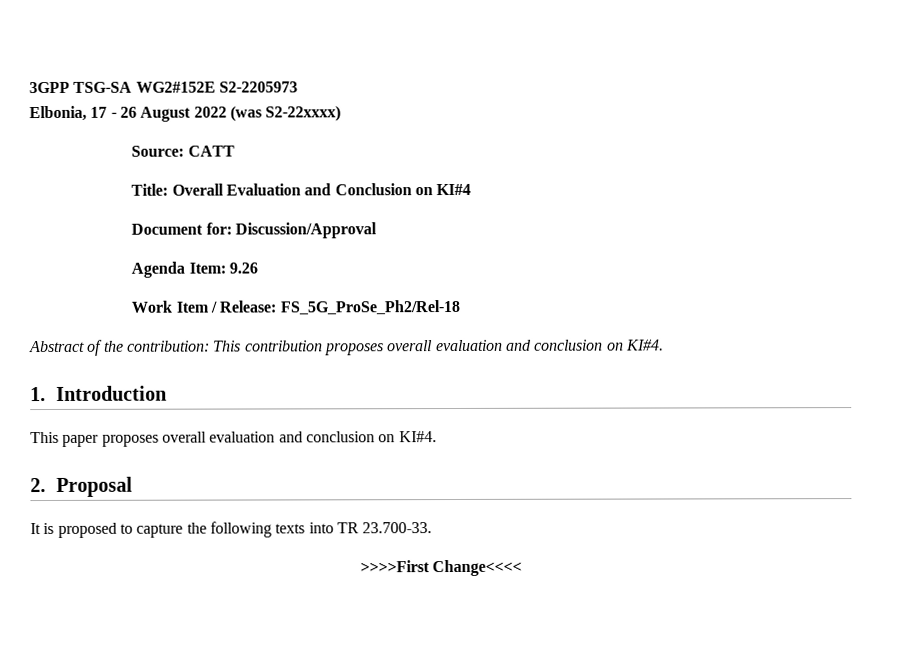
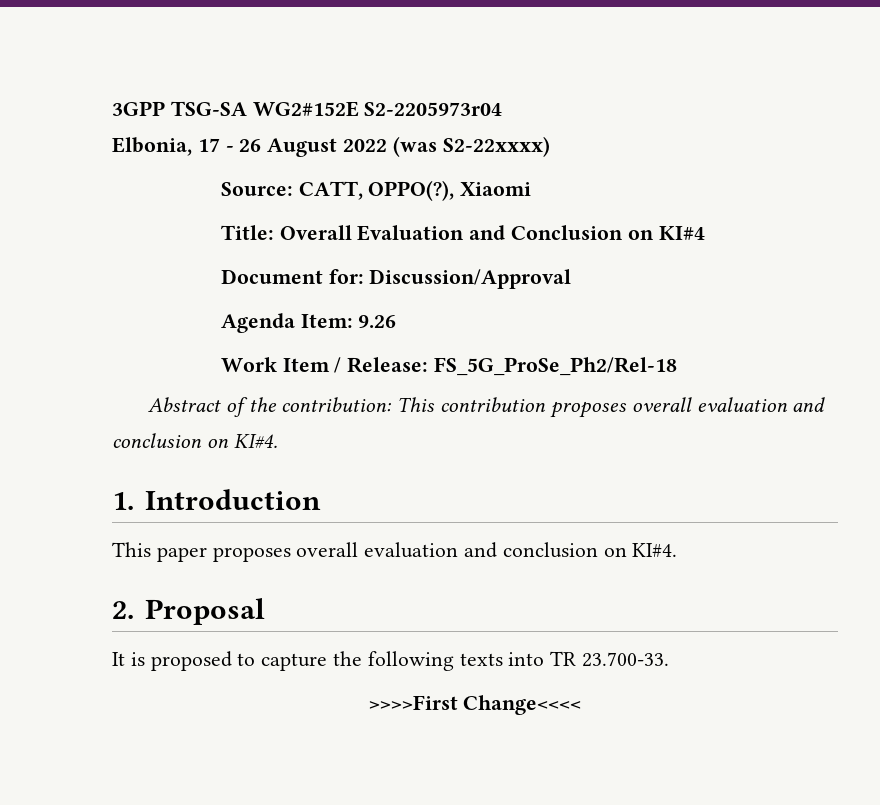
[218,81,298,93] S2-2205973 -> [364,102,503,116] S2-2205973r04
[187,145,235,157] CATT -> [298,180,532,201] CATT, OPPO(?), Xiaomi

